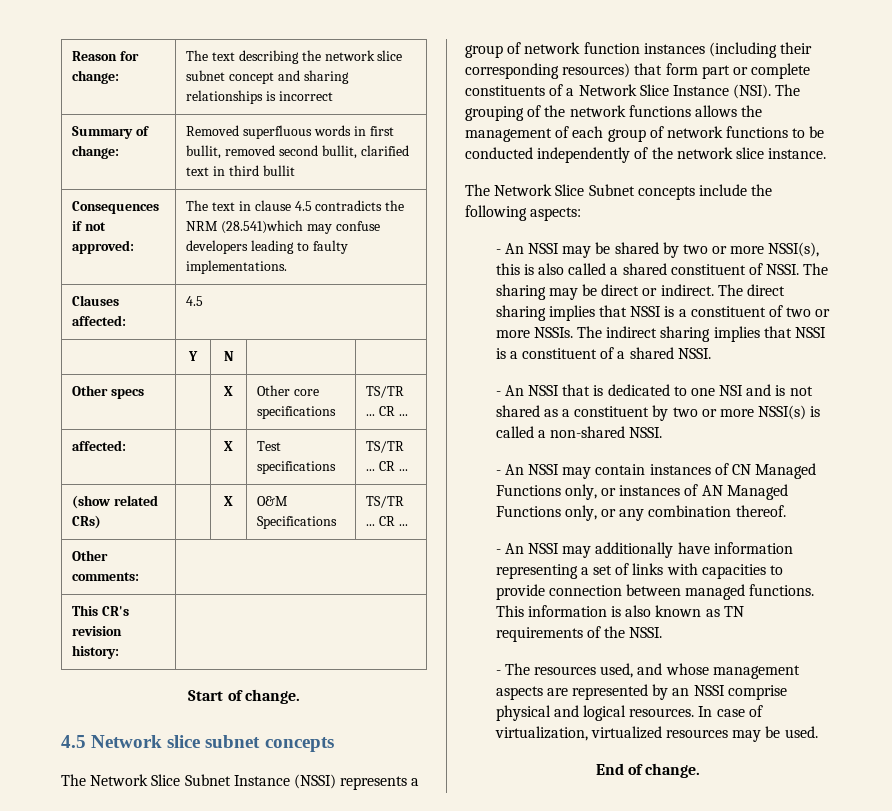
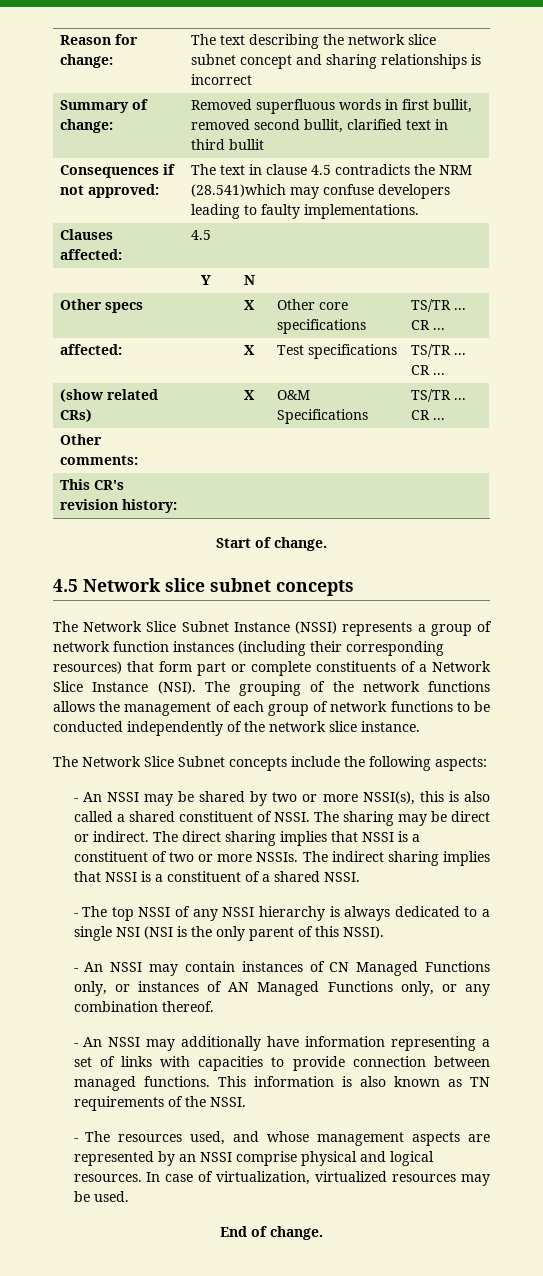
[504,384,813,396] [495,405,821,421] [495,426,663,438] An NSSI that is dedicated to one NSI and is not shared as a constituent by two or more NSSI(s) is called a non-shared NSSI. -> [82,906,490,921] [73,926,384,941] The top NSSI of any NSSI hierarchy is always dedicated to a single NSI (NSI is the only parent of this NSSI).

